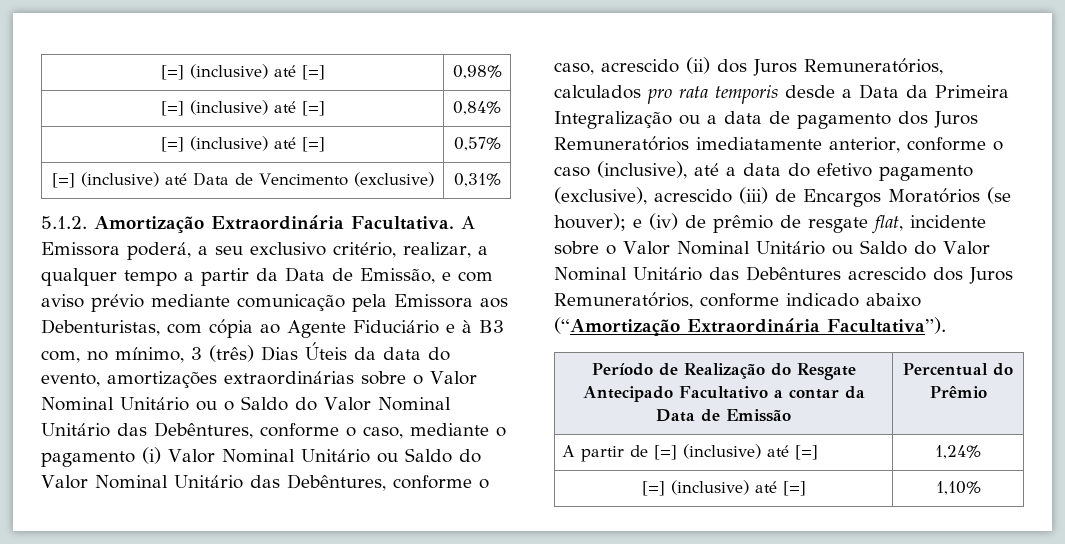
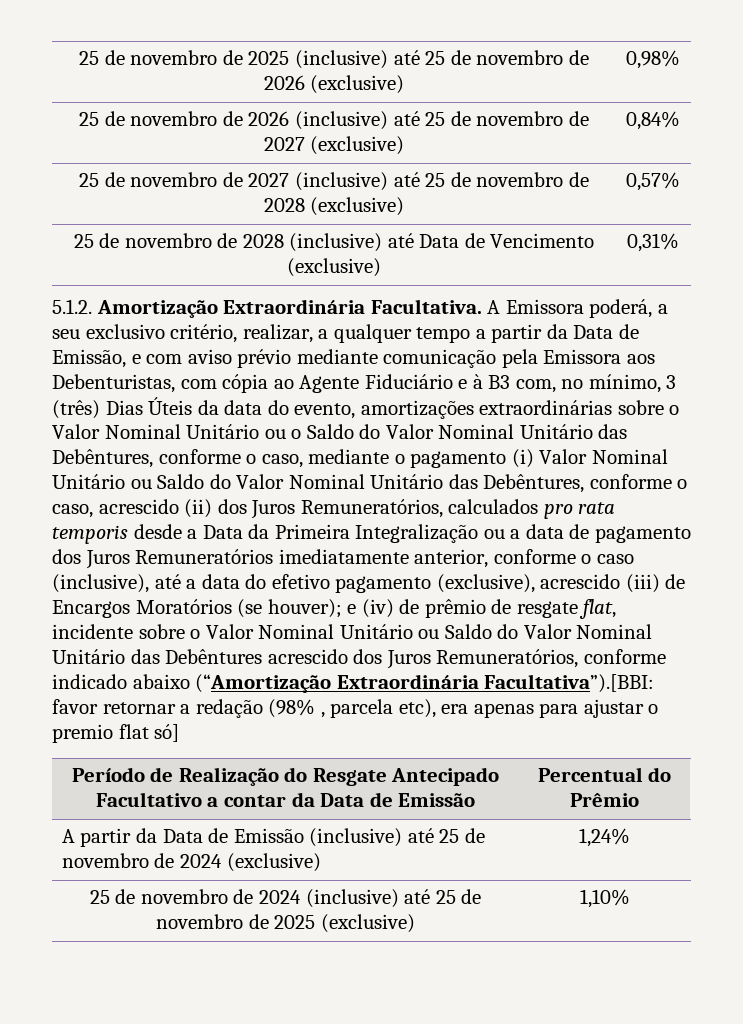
[160,64,325,80] [452,65,502,79] [160,100,325,116] [453,101,501,115] [160,136,325,152] [453,137,501,151] [51,173,75,188] [=] (inclusive) até [=] | 0,98% // [=] (inclusive) até [=] | 0,84% // [=] (inclusive) até [=] | 0,57% // [=] -> [79,50,589,69] [263,75,405,94] [626,50,680,69] [79,111,589,130] [263,136,405,155] [626,111,680,130] [79,172,589,191] [263,197,405,216] [626,172,680,191] [73,233,284,248] 25 de novembro de 2025 (inclusive) até 25 de novembro de 2026 (exclusive) | 0,98% // 25 de novembro de 2026 (inclusive) até 25 de novembro de 2027 (exclusive) | 0,84% // 25 de novembro de 2027 (inclusive) até 25 de novembro de 2028 (exclusive) | 0,57% // 25 de novembro de 2028
[827,317,946,334] Facultativa”). -> [484,674,655,693] [52,699,659,718] [52,724,180,743] Facultativa”).[BBI: favor retornar a redação (98% , parcela etc), era apenas para ajustar o premio flat só]
[629,444,818,460] [935,445,981,459] [641,480,806,496] de [=] (inclusive) até [=] | 1,24% // [=] (inclusive) até [=] -> [136,828,485,847] [61,853,321,872] [579,828,630,847] [89,889,482,908] [156,914,415,933] da Data de Emissão (inclusive) até 25 de novembro de 2024 (exclusive) | 1,24% // 25 de novembro de 2024 (inclusive) até 25 de novembro de 2025 (exclusive)

